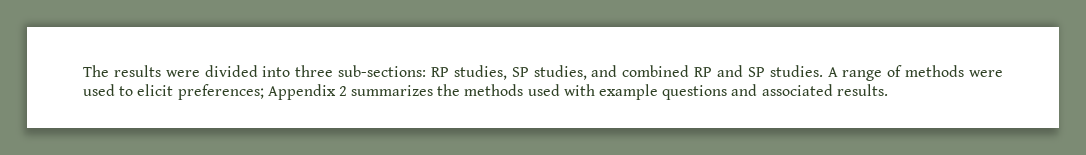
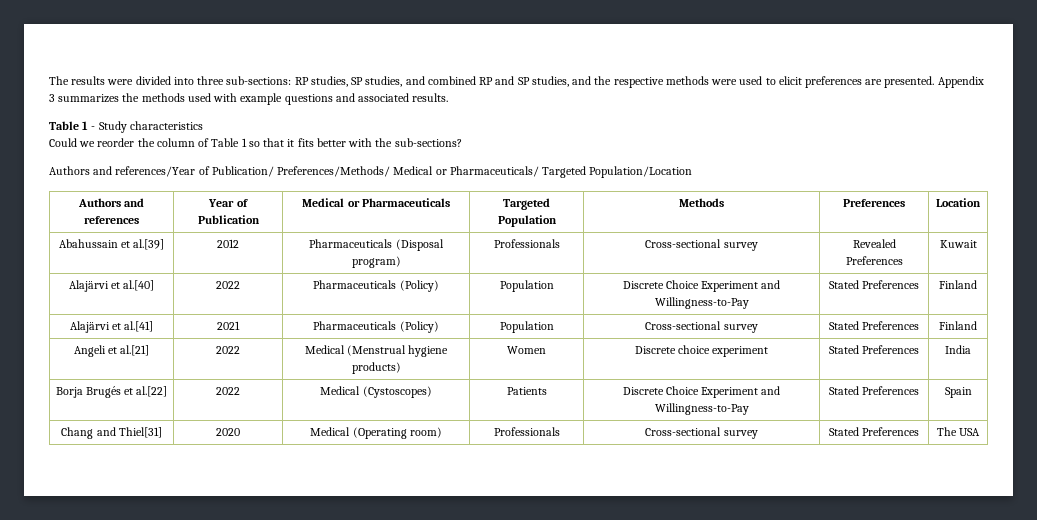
[769,65,903,81] studies. A range of -> [531,76,664,88] studies, and the respective
[177,84,347,100] preferences; Appendix 2 -> [805,76,984,88] [49,94,55,102] preferences are presented. Appendix 3
(888, 90) none -> [49,121,203,133] [49,138,462,147] [49,166,693,178] [77,198,145,207] [84,216,139,224] [208,199,248,207] [197,215,260,224] [302,198,450,207] [503,198,550,210] [497,215,557,227] [679,198,724,207] [843,199,905,207] [936,198,981,207] [58,239,165,250] [217,239,239,248] [309,239,444,251] [351,256,401,268] [493,239,560,248] [645,239,758,251] [852,239,896,248] [845,256,903,265] [939,240,977,248] [68,280,155,292] [216,281,240,289] [313,280,439,292] [499,280,554,292] [622,280,781,292] [654,297,749,309] [828,280,920,289] [939,280,977,289] [69,321,154,333] [217,321,240,330] [313,321,439,333] [499,321,554,333] [645,321,758,333] [828,321,920,330] [939,321,977,330] [73,345,150,357] [216,346,240,354] [304,345,449,357] [351,362,401,374] [507,346,546,354] [634,345,769,357] [828,345,920,354] [945,345,971,354] [55,386,168,398] [216,387,240,395] [320,386,432,398] [506,387,547,395] [622,386,781,398] [654,403,749,415] [828,386,920,395] [944,387,972,398] [61,427,162,439] [216,428,240,436] [310,427,442,439] [493,427,560,436] [645,427,758,439] [828,427,920,436] [936,427,981,436] // Table 1 - Study characteristics // Could we reorder the column of Table 1 so that it fits better with the sub-sections? // Authors and references/Year of Publication/ Preferences/Methods/ Medical or Pharmaceuticals/ Targeted Population/Location // Authors and references | Year of Publication | Medical or Pharmaceuticals | Targeted Population | Methods | Preferences | Location // Abahussain et al.[39] | 2012 | Pharmaceuticals (Disposal program) | Professionals | Cross-sectional survey | Revealed Preferences | Kuwait // Alajärvi et al.[40] | 2022 | Pharmaceuticals (Policy) | Population | Discrete Choice Experiment and Willingness-to-Pay | Stated Preferences | Finland // Alajärvi et al.[41] | 2021 | Pharmaceuticals (Policy) | Population | Cross-sectional survey | Stated Preferences | Finland // Angeli et al.[21] | 2022 | Medical (Menstrual hygiene products) | Women | Discrete choice experiment | Stated Preferences | India // Borja Brugés et al.[22] | 2022 | Medical (Cystoscopes) | Patients | Discrete Choice Experiment and Willingness-to-Pay | Stated Preferences | Spain // Chang and Thiel[31] | 2020 | Medical (Operating room) | Professionals | Cross-sectional survey | Stated Preferences | The USA

